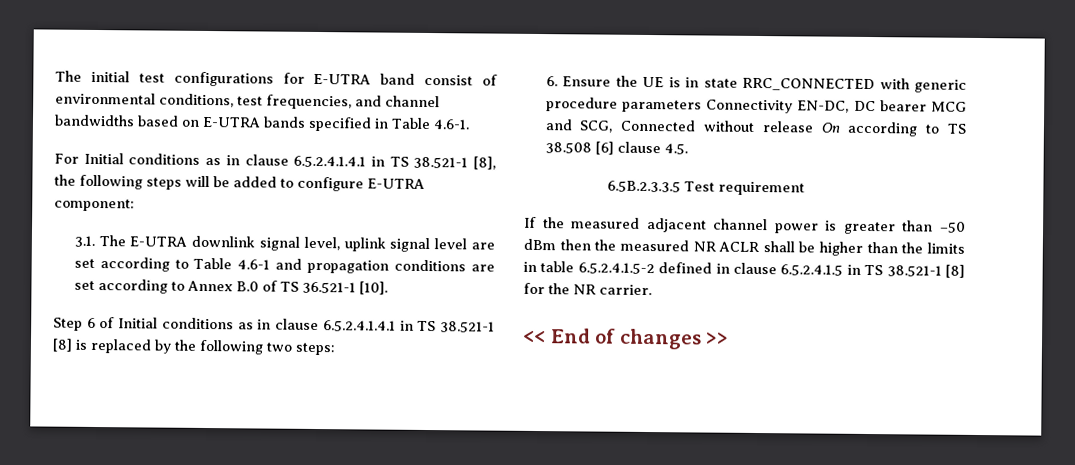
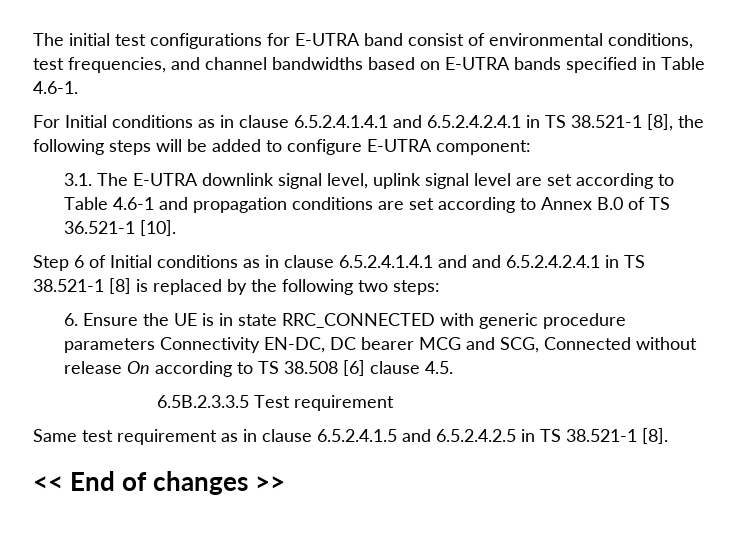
(367, 161) none -> [393,115,521,128] and 6.5.2.4.2.4.1
(396, 326) none -> [438,255,600,268] and and 6.5.2.4.2.4.1
[524,216,966,235] [523,238,965,256] [523,261,713,275] If the measured adjacent channel power is greater than –50 dBm then the measured NR ACLR shall be higher than the limits in table 6.5.2.4.1.5-2 defined -> [33,429,238,445] Same test requirement as
[846,264,965,278] [523,282,652,296] in TS 38.521-1 [8] for the NR carrier. -> [402,428,668,444] and 6.5.2.4.2.5 in TS 38.521-1 [8].

